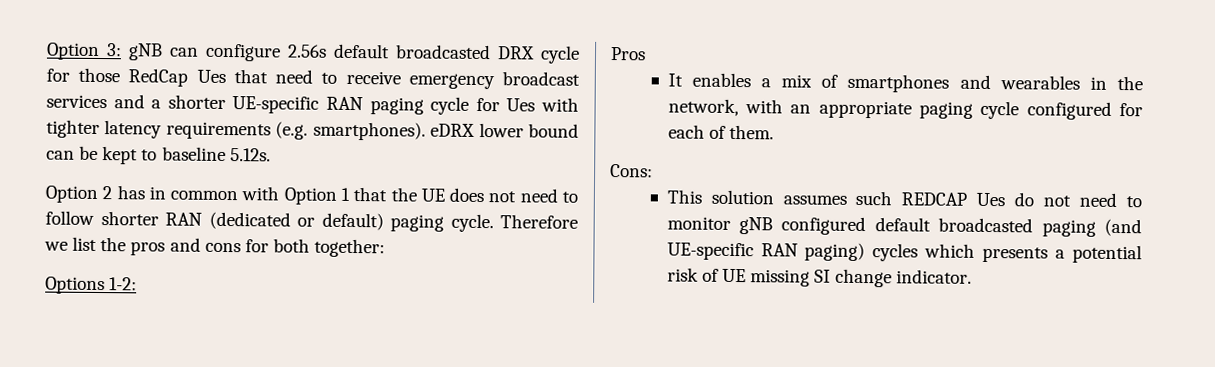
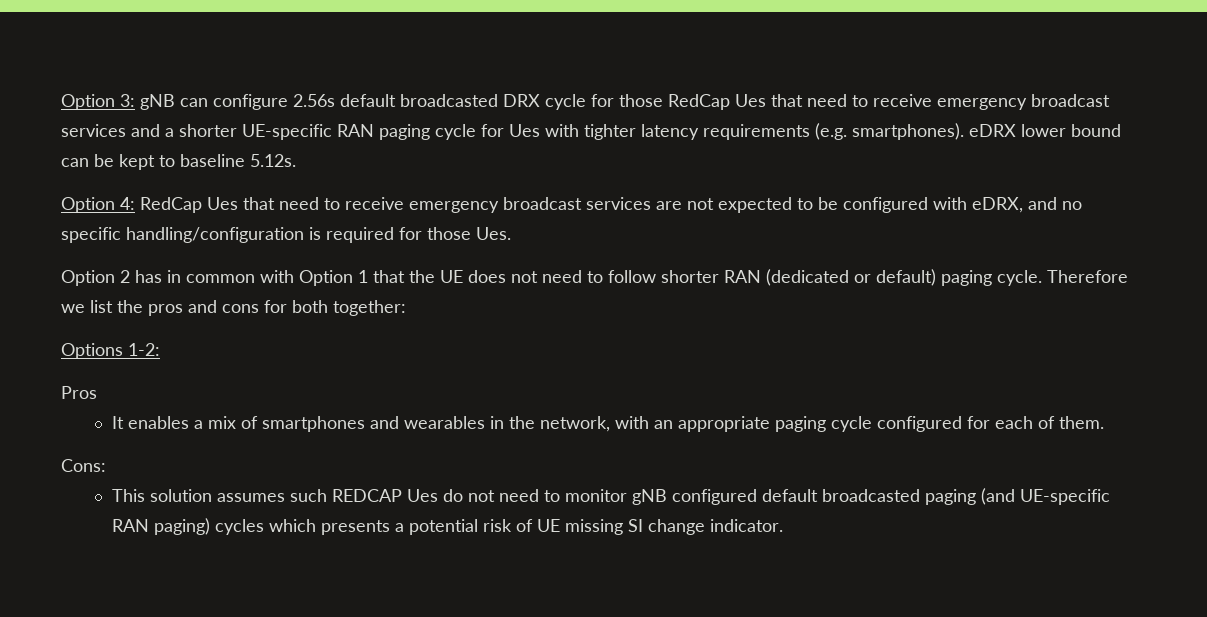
(271, 155) none -> [61,197,1082,213] [61,227,511,243] // Option 4: RedCap Ues that need to receive emergency broadcast services are not expected to be configured with eDRX, and no specific handling/configuration is required for those Ues.

